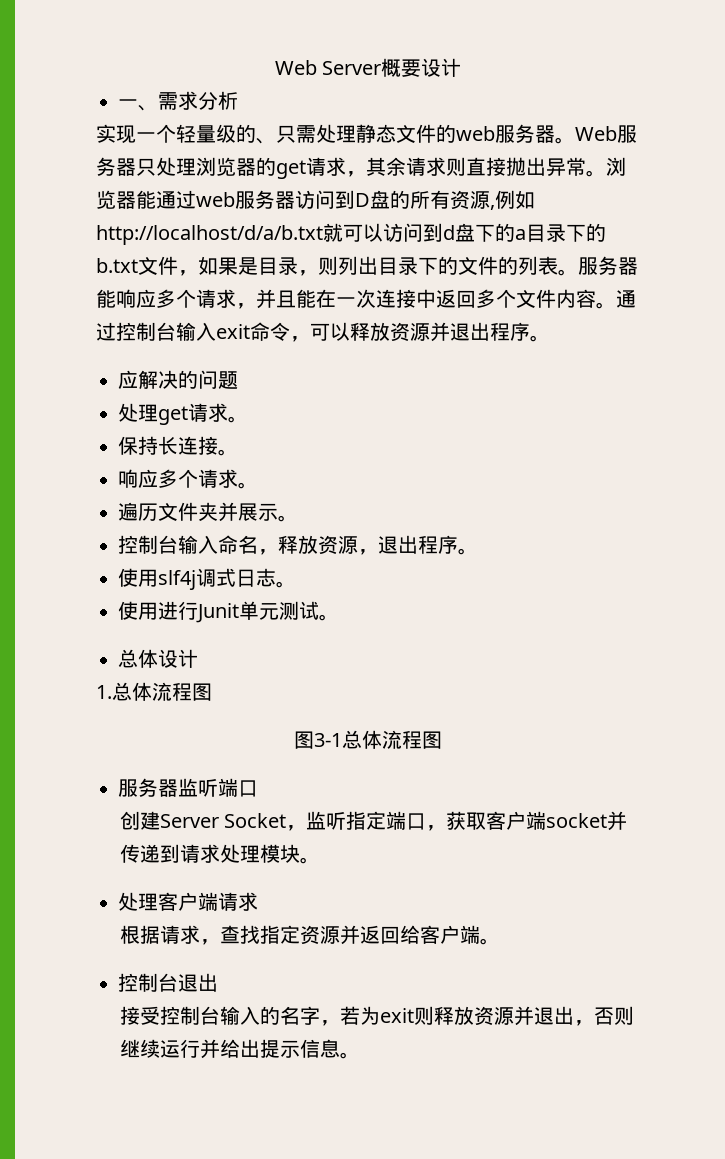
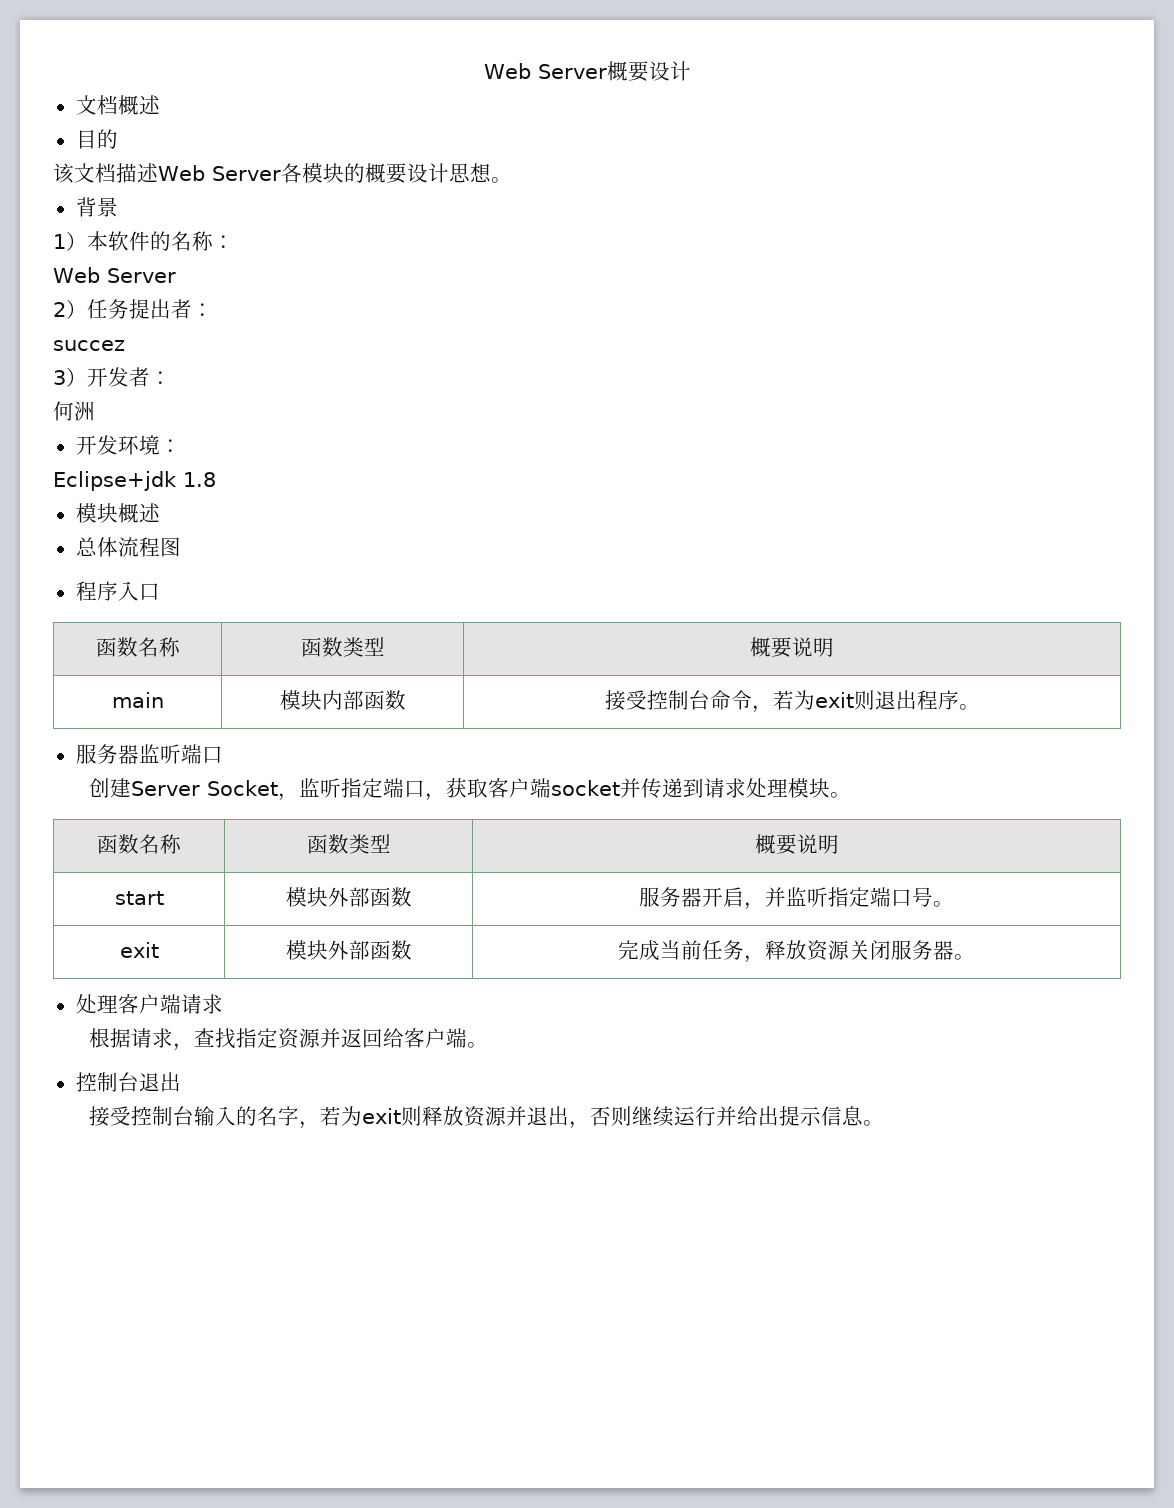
[118,91,238,111] [96,124,637,144] [96,157,626,179] [96,190,535,210] [96,223,606,245] [96,256,638,276] [96,289,636,309] [96,322,550,342] [118,370,238,389] [118,403,248,425] [118,436,238,456] [118,469,258,489] [118,502,298,522] [118,535,478,555] [118,568,296,590] [118,601,339,623] [118,649,198,668] [96,682,212,701] [294,730,442,749] 一、需求分析 // 实现一个轻量级的、只需处理静态文件的web服务器。Web服务器只处理浏览器的get请求，其余请求则直接抛出异常。浏览器能通过web服务器访问到D盘的所有资源,例如http://localhost/d/a/b.txt就可以访问到d盘下的a目录下的b.txt文件，如果是目录，则列出目录下的文件的列表。服务器能响应多个请求，并且能在一次连接中返回多个文件内容。通过控制台输入exit命令，可以释放资源并退出程序。 // 应解决的问题 // 处理get请求。 // 保持长连接。 // 响应多个请求。 // 遍历文件夹并展示。 // 控制台输入命名，释放资源，退出程序。 // 使用slf4j调式日志。 // 使用进行Junit单元测试。 // 总体设计 // 1.总体流程图 // 图3-1总体流程图 -> [75,95,160,115] [75,129,118,149] [53,163,512,184] [75,197,118,217] [53,231,234,251] [53,267,176,283] [53,299,213,319] [53,340,125,351] [53,367,171,387] [53,401,95,421] [75,435,181,455] [53,471,216,491] [75,503,160,523] [75,537,181,557] [75,581,160,601] [95,637,180,657] [300,637,385,657] [750,637,834,658] [111,692,164,708] [279,690,406,710] [604,690,980,713] 文档概述 // 目的 // 该文档描述Web Server各模块的概要设计思想。 // 背景 // 1）本软件的名称： // Web Server // 2）任务提出者： // succez // 3）开发者： // 何洲 // 开发环境： // Eclipse+jdk 1.8 // 模块概述 // 总体流程图 // 程序入口 // 函数名称 | 函数类型 | 概要说明 // main | 模块内部函数 | 接受控制台命令，若为exit则退出程序。
(320, 860) none -> [97,834,181,854] [306,834,391,854] [754,834,839,855] [114,891,164,905] [285,887,412,907] [639,887,954,910] [119,942,159,958] [285,940,412,960] [618,940,975,963] // 函数名称 | 函数类型 | 概要说明 // start | 模块外部函数 | 服务器开启，并监听指定端口号。 // exit | 模块外部函数 | 完成当前任务，释放资源关闭服务器。

